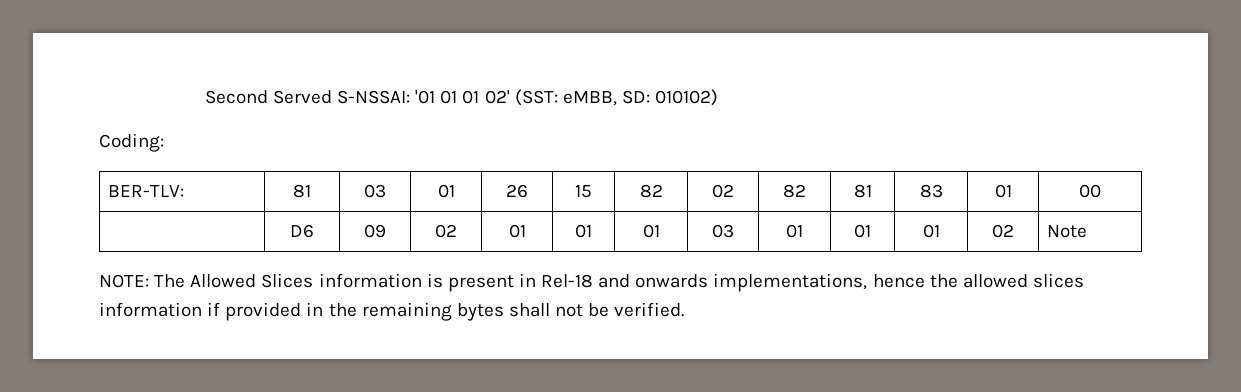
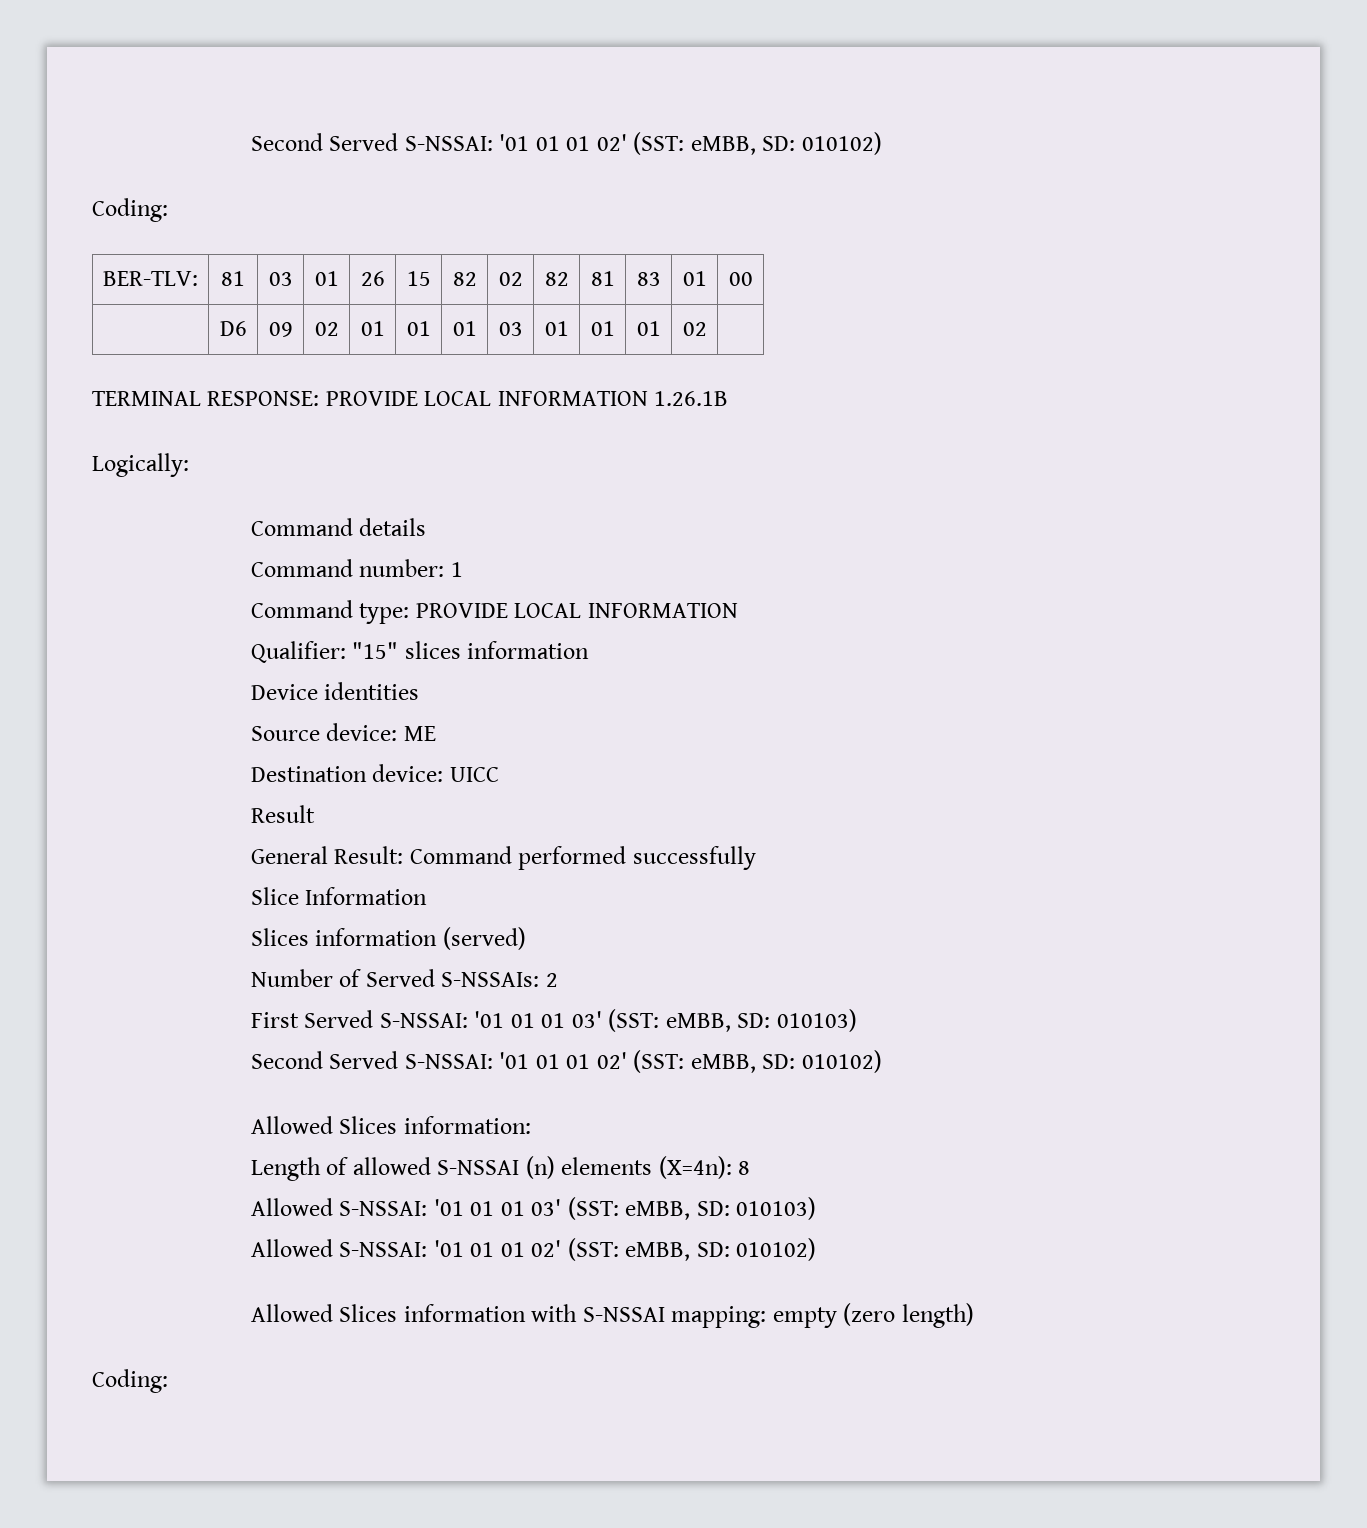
[1046,225,1087,238] [99,273,1084,292] [99,302,685,321] Note // NOTE: The Allowed Slices information is present in Rel-18 and onwards implementations, hence the allowed slices information if provided in the remaining bytes shall not be verified. -> [92,391,729,406] [92,453,189,477] [250,518,427,536] [250,559,463,577] [250,600,738,624] [250,641,590,663] [250,682,420,700] [250,723,436,741] [250,764,499,782] [250,805,315,823] [250,846,756,870] [250,887,428,905] [250,927,526,950] [250,969,558,987] [250,1009,857,1032] [250,1050,882,1073] [250,1116,531,1134] [250,1156,751,1181] [250,1197,817,1220] [250,1238,817,1261] [250,1303,974,1328] [92,1369,168,1393] // TERMINAL RESPONSE: PROVIDE LOCAL INFORMATION 1.26.1B // Logically: // Command details // Command number: 1 // Command type: PROVIDE LOCAL INFORMATION // Qualifier: "15" slices information // Device identities // Source device: ME // Destination device: UICC // Result // General Result: Command performed successfully // Slice Information // Slices information (served) // Number of Served S-NSSAIs: 2 // First Served S-NSSAI: '01 01 01 03' (SST: eMBB, SD: 010103) // Second Served S-NSSAI: '01 01 01 02' (SST: eMBB, SD: 010102) // Allowed Slices information: // Length of allowed S-NSSAI (n) elements (X=4n): 8 // Allowed S-NSSAI: '01 01 01 03' (SST: eMBB, SD: 010103) // Allowed S-NSSAI: '01 01 01 02' (SST: eMBB, SD: 010102) // Allowed Slices information with S-NSSAI mapping: empty (zero length) // Coding:

